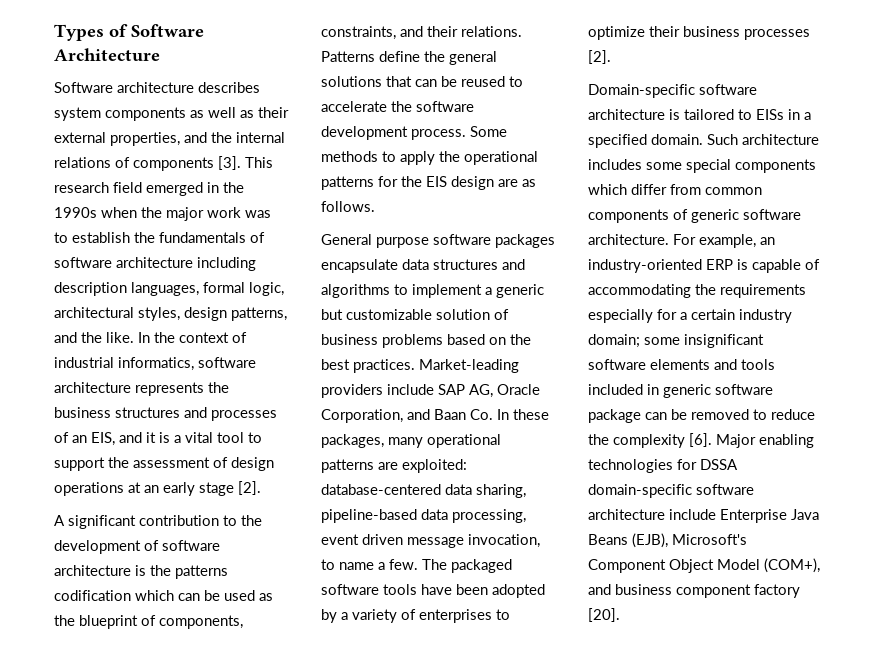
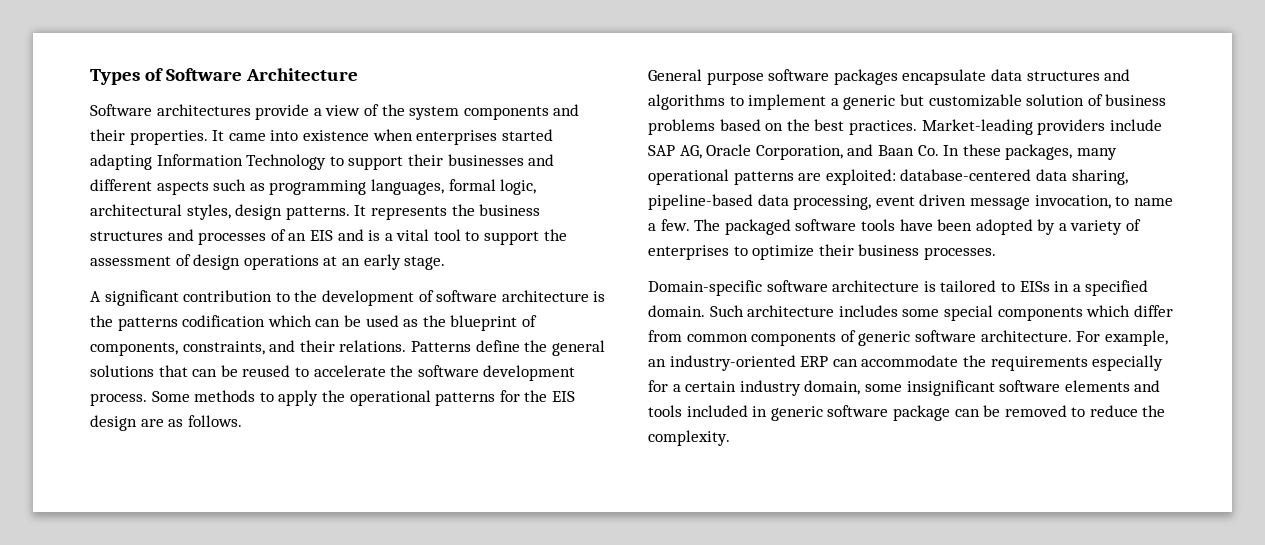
[117,82,260,93] [54,107,289,121] [54,132,285,146] [54,156,273,171] [54,182,244,196] [54,207,271,221] [54,232,265,243] [54,257,256,271] [54,282,127,296] architecture describes system components as well as their external properties, and the internal relations of components [3]. This research field emerged in the 1990s when the major work was to establish the fundamentals of software architecture including description -> [156,104,580,120] [90,129,553,145] [90,154,555,170] [90,179,367,195] architectures provide a view of the system components and their properties. It came into existence when enterprises started adapting Information Technology to support their businesses and different aspects such as programming
[231,307,287,321] [54,332,247,343] [54,357,256,371] [54,382,131,393] patterns, and the like. In the context of industrial informatics, software architecture -> [285,205,367,220] patterns. It
[91,432,156,446] EIS, and it -> [309,229,364,241] EIS and
[199,481,261,496] stage [2]. -> [404,256,446,270] stage.
[744,29,810,40] [588,50,611,64] processes [2]. -> [923,247,996,260] processes.
[737,259,820,273] [588,284,691,298] is capable of accommodating -> [832,355,959,367] can accommodate
[588,334,640,348] domain; -> [804,380,861,395] domain,
[613,433,814,448] [588,459,738,473] [588,484,754,498] [588,509,819,523] [588,533,747,548] [588,558,820,573] [588,584,800,598] [588,608,620,622] complexity [6]. Major enabling technologies for DSSA domain-specific software architecture include Enterprise Java Beans (EJB), Microsoft's Component Object Model (COM+), and business component factory [20]. -> [648,430,730,446] complexity.

